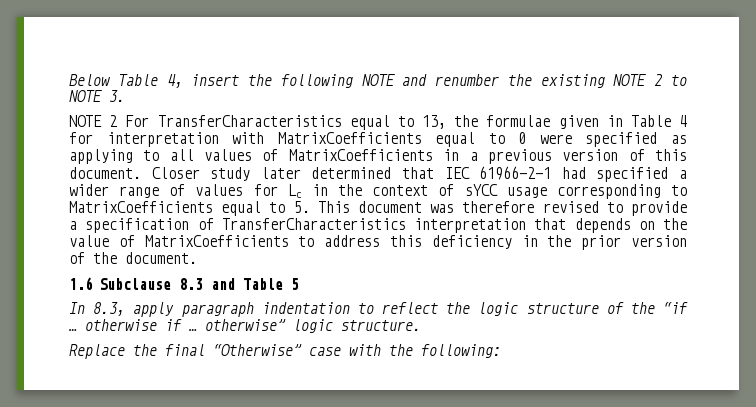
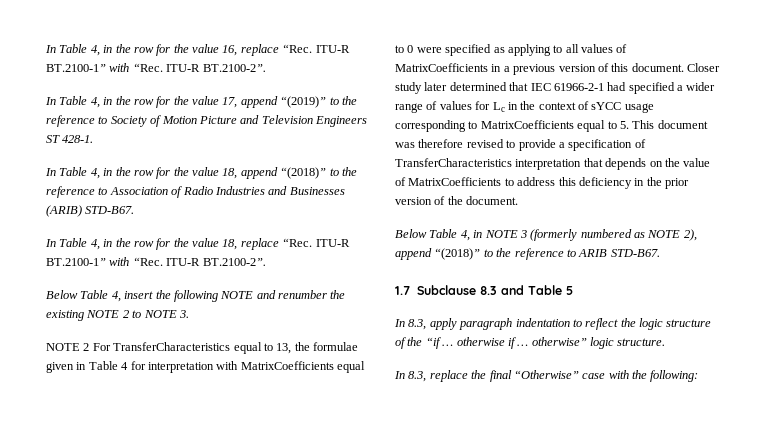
(69, 80) none -> [45,44,350,56] [46,63,266,72] [45,96,357,108] [46,115,367,127] [46,135,94,143] [45,167,357,179] [46,186,345,198] [46,205,135,217] [45,238,350,250] [46,257,266,266] In Table 4, in the row for the value 16, replace “Rec. ITU-R BT.2100-1” with “Rec. ITU-R BT.2100-2”. // In Table 4, in the row for the value 17, append “(2019)” to the reference to Society of Motion Picture and Television Engineers ST 428-1. // In Table 4, in the row for the value 18, append “(2018)” to the reference to Association of Radio Industries and Businesses (ARIB) STD-B67. // In Table 4, in the row for the value 18, replace “Rec. ITU-R BT.2100-1” with “Rec. ITU-R BT.2100-2”. //
[69,277,93,290] 1.6 -> [395,229,697,241] [395,248,660,260] [395,286,410,295] Below Table 4, in NOTE 3 (formerly numbered as NOTE 2), append “(2018)” to the reference to ARIB STD-B67. // 1.7
[69,344,125,359] Replace -> [394,370,468,382] In 8.3, replace

